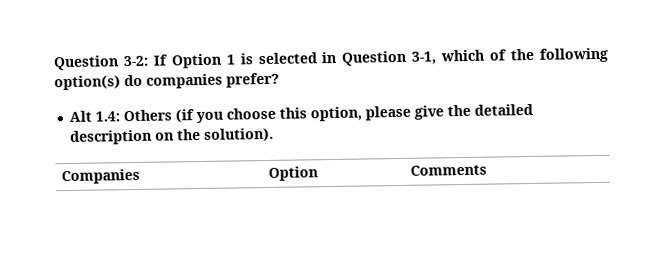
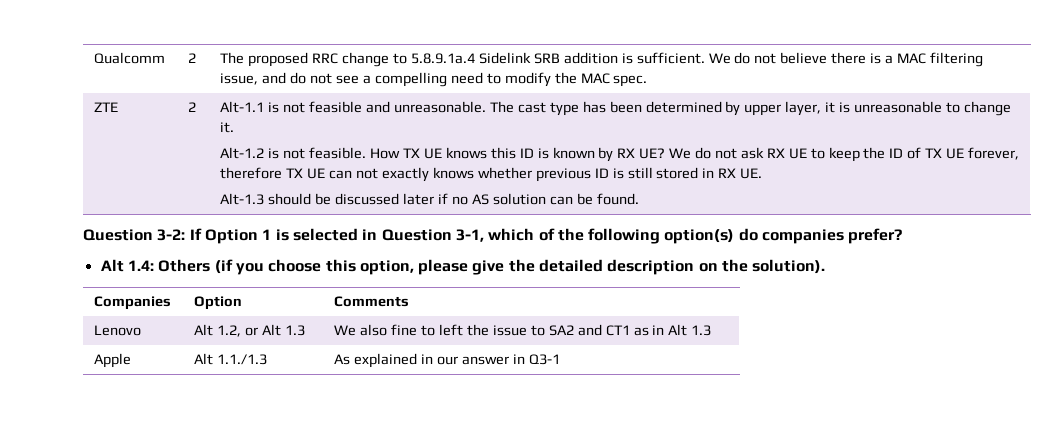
(53, 63) none -> [94,52,166,64] [188,53,197,63] [220,52,983,67] [220,72,648,87] [94,102,119,112] [188,102,197,112] [220,101,1011,116] [220,122,235,133] [220,147,1020,162] [220,167,763,182] [220,193,639,205] Qualcomm | 2 | The proposed RRC change to 5.8.9.1a.4 Sidelink SRB addition is sufficient. We do not believe there is a MAC filtering issue, and do not see a compelling need to modify the MAC spec. // ZTE | 2 | Alt-1.1 is not feasible and unreasonable. The cast type has been determined by upper layer, it is unreasonable to change it. // Alt-1.2 is not feasible. How TX UE knows this ID is known by RX UE? We do not ask RX UE to keep the ID of TX UE forever, therefore TX UE can not exactly knows whether previous ID is still stored in RX UE. // Alt-1.3 should be discussed later if no AS solution can be found. //
(488, 170) none -> [94,325,142,336] [194,324,306,337] [334,324,712,336] [94,353,132,368] [194,353,268,365] [334,353,560,368] // Lenovo | Alt 1.2, or Alt 1.3 | We also fine to left the issue to SA2 and CT1 as in Alt 1.3 // Apple | Alt 1.1./1.3 | As explained in our answer in Q3-1

